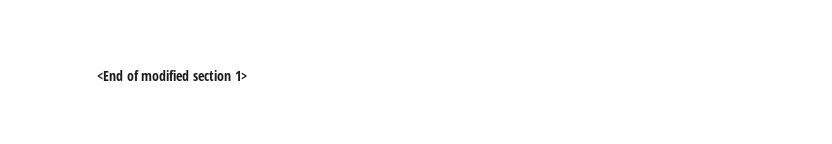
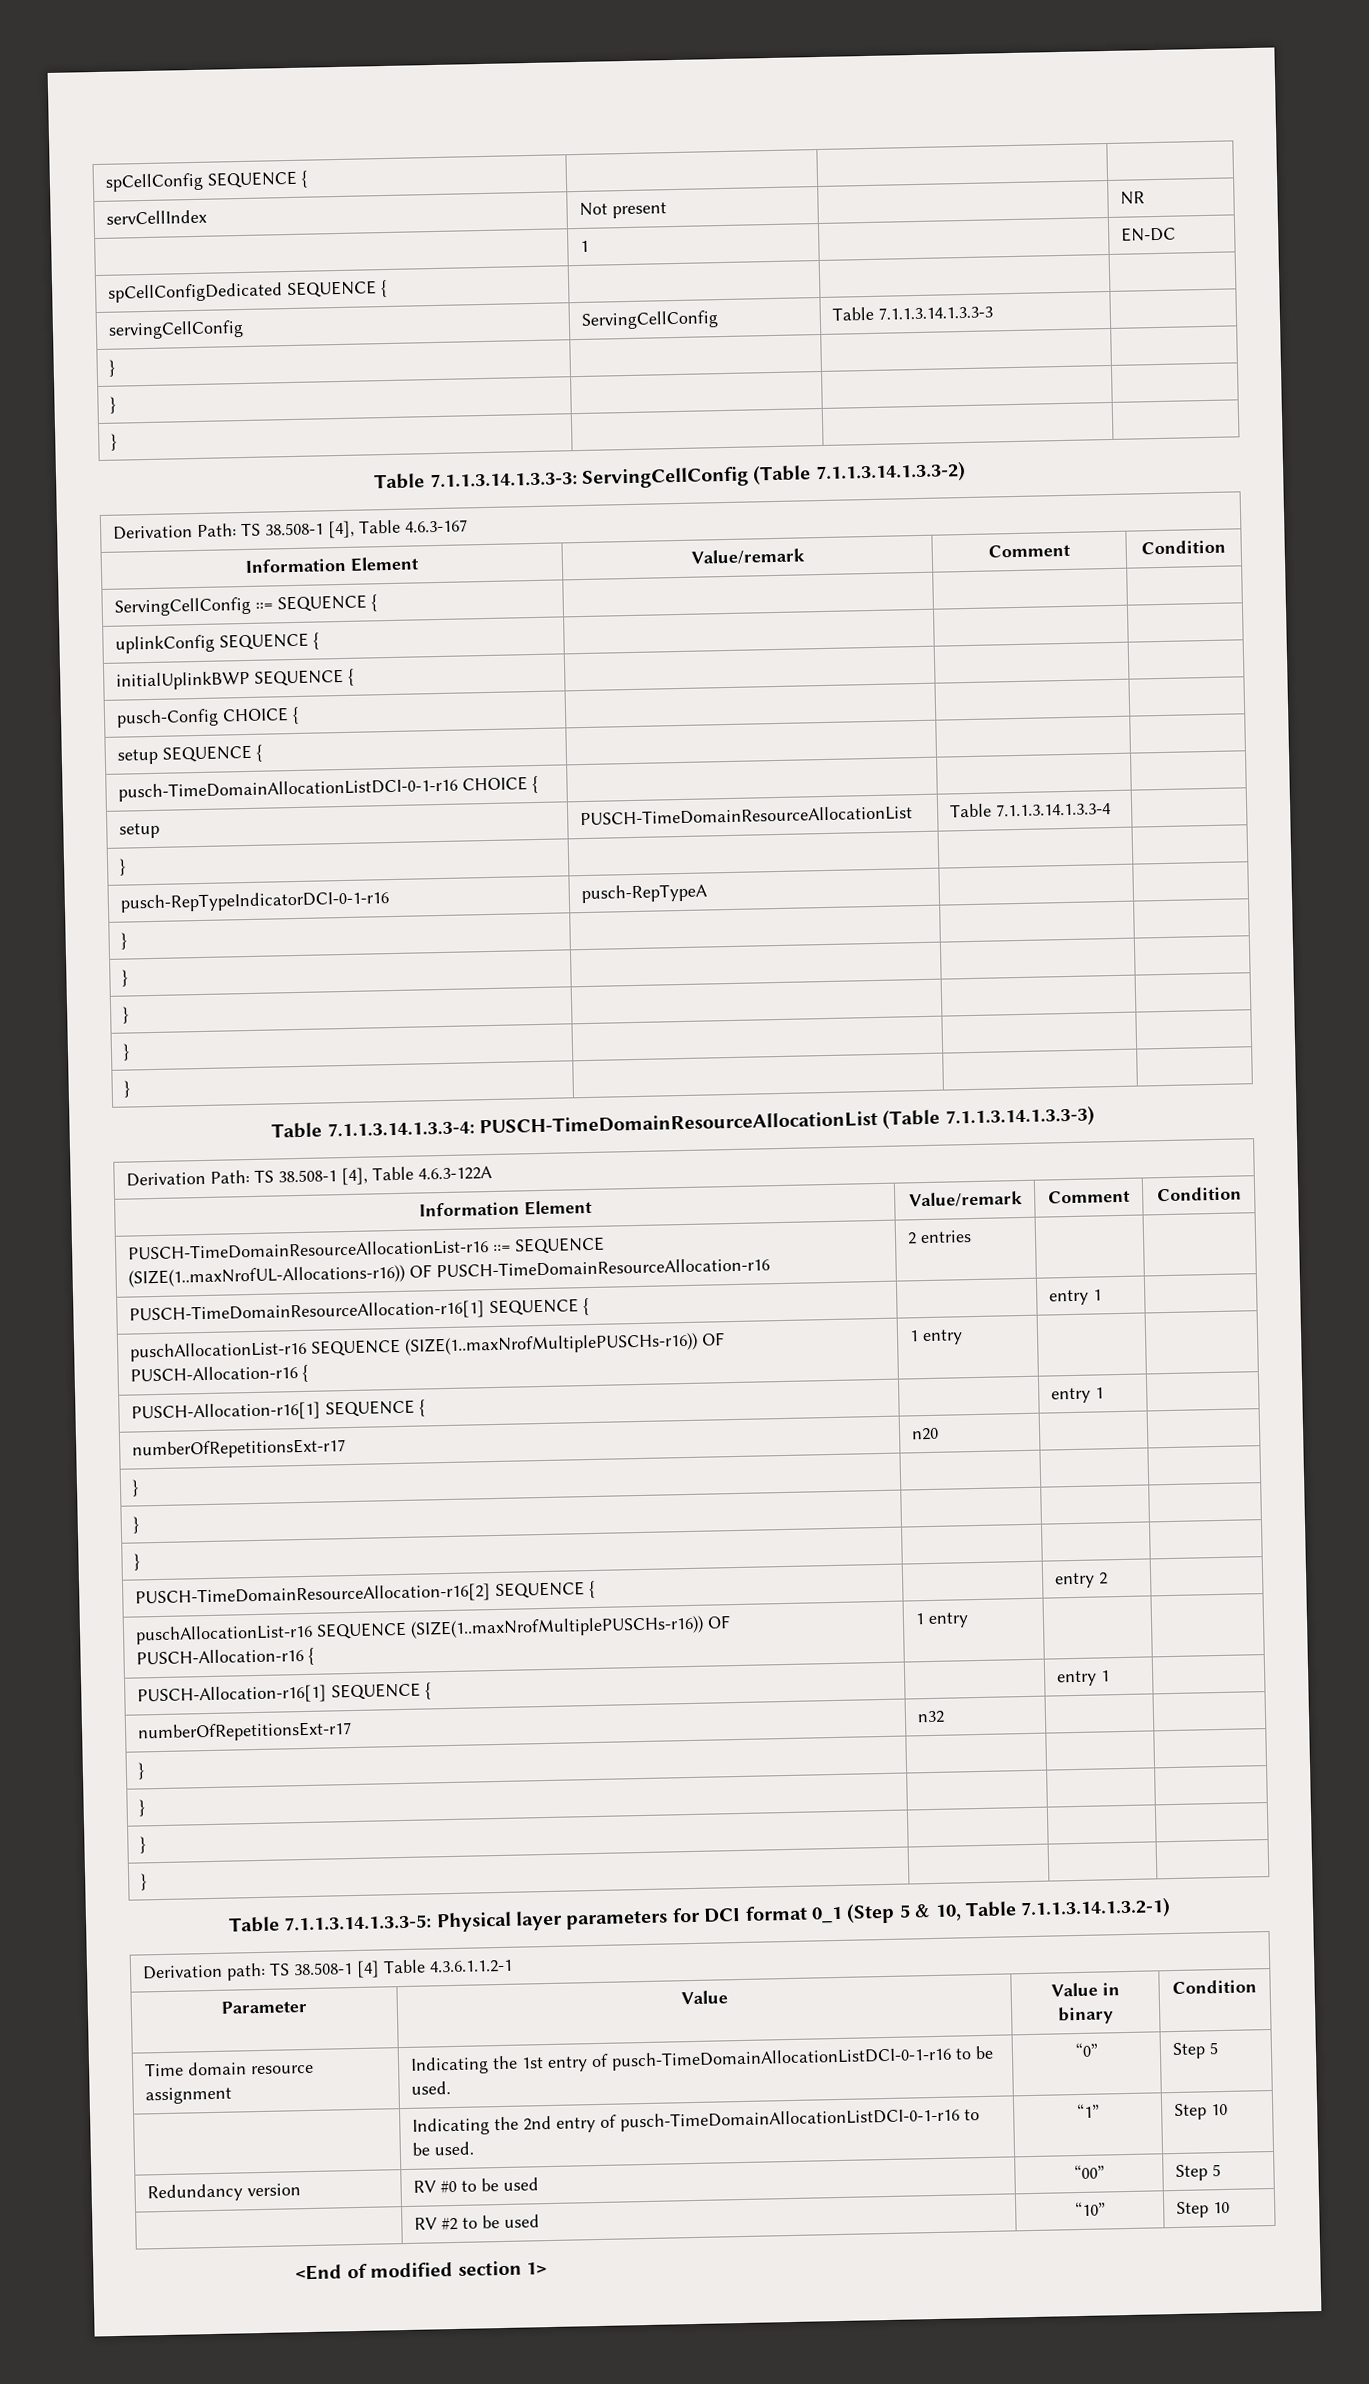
(97, 75) none -> [105,170,309,192] [106,209,208,225] [579,202,668,219] [1120,191,1146,205] [580,240,590,252] [1121,226,1177,242] [108,279,388,303] [108,319,245,340] [581,310,720,330] [832,305,994,321] [109,359,116,377] [110,396,117,414] [111,433,118,451] [374,461,966,490] [113,519,469,540] [245,556,420,573] [690,548,805,565] [987,543,1071,558] [1141,539,1226,555] [114,594,378,617] [115,632,320,654] [116,668,355,691] [116,706,300,728] [117,744,263,765] [118,775,539,802] [119,822,161,839] [580,805,914,827] [950,802,1112,818] [119,858,127,876] [120,890,391,913] [581,883,709,904] [121,932,128,950] [122,969,129,987] [123,1006,130,1024] [123,1043,131,1061] [124,1080,131,1098] [271,1105,1095,1139] [126,1165,494,1187] [418,1199,593,1217] [908,1190,1023,1208] [1048,1189,1131,1204] [1156,1186,1242,1202] [128,1236,606,1261] [128,1257,771,1288] [907,1230,973,1245] [129,1298,590,1325] [1049,1289,1103,1306] [130,1332,726,1362] [130,1364,309,1382] [909,1329,964,1346] [131,1399,426,1423] [1051,1387,1105,1404] [132,1438,347,1460] [911,1427,940,1441] [132,1479,140,1497] [133,1516,140,1534] [134,1553,141,1571] [135,1580,596,1608] [1055,1572,1109,1589] [135,1615,732,1645] [136,1647,315,1665] [915,1612,970,1629] [137,1682,432,1706] [1057,1670,1111,1687] [137,1721,353,1743] [917,1710,946,1724] [138,1762,146,1780] [139,1799,146,1817] [140,1836,147,1854] [141,1873,148,1891] [227,1897,1172,1933] [142,1959,514,1981] [221,2000,307,2014] [680,1990,728,2005] [1050,1982,1120,1997] [1058,2006,1114,2025] [1172,1979,1257,1995] [144,2061,315,2077] [145,2086,233,2105] [410,2045,995,2075] [411,2081,452,2095] [1074,2042,1099,2058] [1172,2042,1220,2060] [412,2107,981,2136] [412,2141,475,2156] [1076,2103,1100,2119] [1174,2103,1229,2121] [147,2183,302,2203] [413,2177,540,2194] [1073,2164,1105,2180] [1175,2164,1222,2182] [414,2214,541,2231] [1074,2201,1106,2217] [1176,2201,1231,2219] spCellConfig SEQUENCE { | | | // servCellIndex | Not present | | NR // | 1 | | EN-DC // spCellConfigDedicated SEQUENCE { | | | // servingCellConfig | ServingCellConfig | Table 7.1.1.3.14.1.3.3-3 | // } | | | // } | | | // } | | | // Table 7.1.1.3.14.1.3.3-3: ServingCellConfig (Table 7.1.1.3.14.1.3.3-2) // Derivation Path: TS 38.508-1 [4], Table 4.6.3-167 // Information Element | Value/remark | Comment | Condition // ServingCellConfig ::= SEQUENCE { | | | // uplinkConfig SEQUENCE { | | | // initialUplinkBWP SEQUENCE { | | | // pusch-Config CHOICE { | | | // setup SEQUENCE { | | | // pusch-TimeDomainAllocationListDCI-0-1-r16 CHOICE { | | | // setup | PUSCH-TimeDomainResourceAllocationList | Table 7.1.1.3.14.1.3.3-4 | // } | | | // pusch-RepTypeIndicatorDCI-0-1-r16 | pusch-RepTypeA | | // } | | | // } | | | // } | | | // } | | | // } | | | // Table 7.1.1.3.14.1.3.3-4: PUSCH-TimeDomainResourceAllocationList (Table 7.1.1.3.14.1.3.3-3) // Derivation Path: TS 38.508-1 [4], Table 4.6.3-122A // Information Element | Value/remark | Comment | Condition // PUSCH-TimeDomainResourceAllocationList-r16 ::= SEQUENCE (SIZE(1..maxNrofUL-Allocations-r16)) OF PUSCH-TimeDomainResourceAllocation-r16 | 2 entries | | // PUSCH-TimeDomainResourceAllocation-r16[1] SEQUENCE { | | entry 1 | // puschAllocationList-r16 SEQUENCE (SIZE(1..maxNrofMultiplePUSCHs-r16)) OF PUSCH-Allocation-r16 { | 1 entry | | // PUSCH-Allocation-r16[1] SEQUENCE { | | entry 1 | // numberOfRepetitionsExt-r17 | n20 | | // } | | | // } | | | // } | | | // PUSCH-TimeDomainResourceAllocation-r16[2] SEQUENCE { | | entry 2 | // puschAllocationList-r16 SEQUENCE (SIZE(1..maxNrofMultiplePUSCHs-r16)) OF PUSCH-Allocation-r16 { | 1 entry | | // PUSCH-Allocation-r16[1] SEQUENCE { | | entry 1 | // numberOfRepetitionsExt-r17 | n32 | | // } | | | // } | | | // } | | | // } | | | // Table 7.1.1.3.14.1.3.3-5: Physical layer parameters for DCI format 0_1 (Step 5 & 10, Table 7.1.1.3.14.1.3.2-1) // Derivation path: TS 38.508-1 [4] Table 4.3.6.1.1.2-1 // Parameter | Value | Value in binary | Condition // Time domain resource assignment | Indicating the 1st entry of pusch-TimeDomainAllocationListDCI-0-1-r16 to be used. | “0” | Step 5 // | Indicating the 2nd entry of pusch-TimeDomainAllocationListDCI-0-1-r16 to be used. | “1” | Step 10 // Redundancy version | RV #0 to be used | “00” | Step 5 // | RV #2 to be used | “10” | Step 10 //

